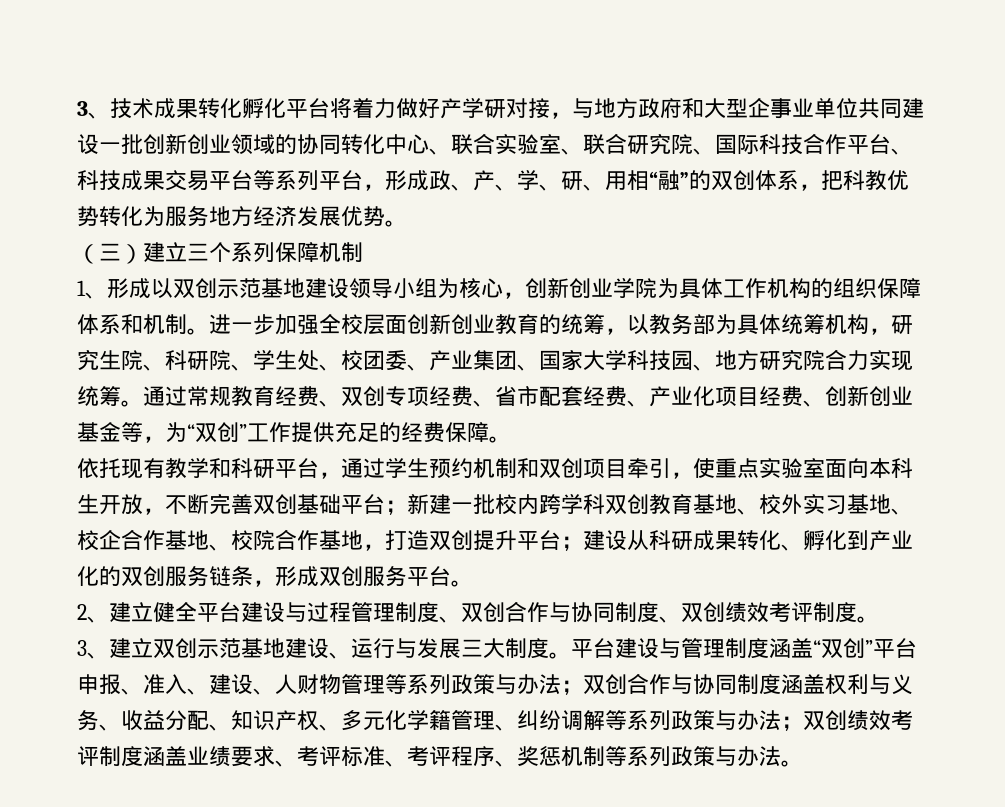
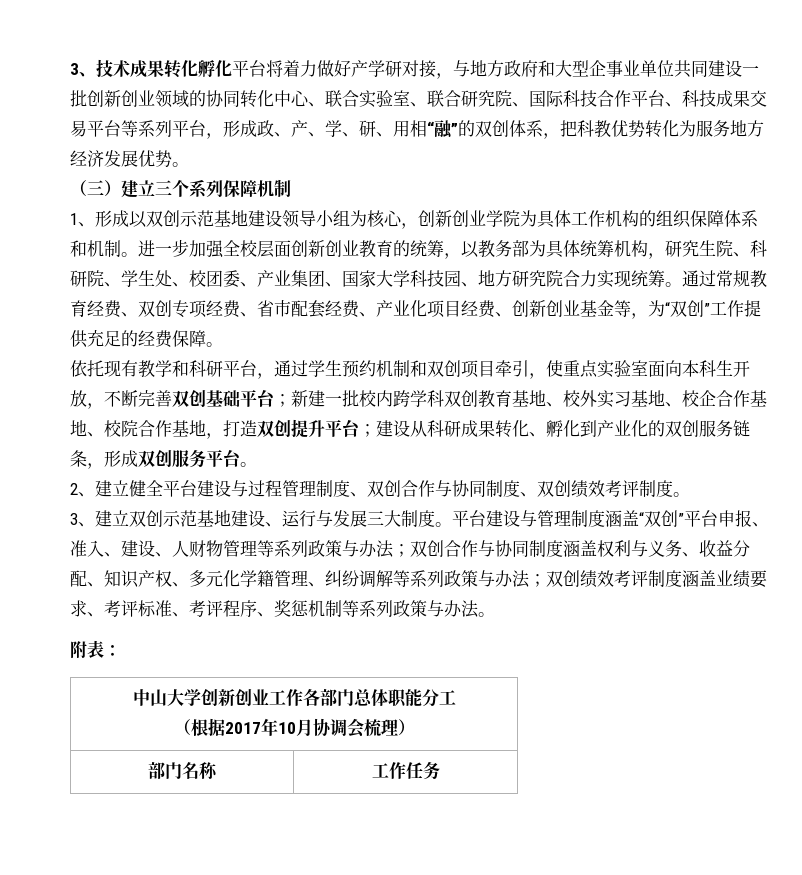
(803, 763) none -> [70,640,121,659] [132,688,456,708] [173,718,415,738] [148,762,218,779] [371,761,440,780] // 附表： // 中山大学创新创业工作各部门总体职能分工 // （根据2017年10月协调会梳理） // 部门名称 | 工作任务

